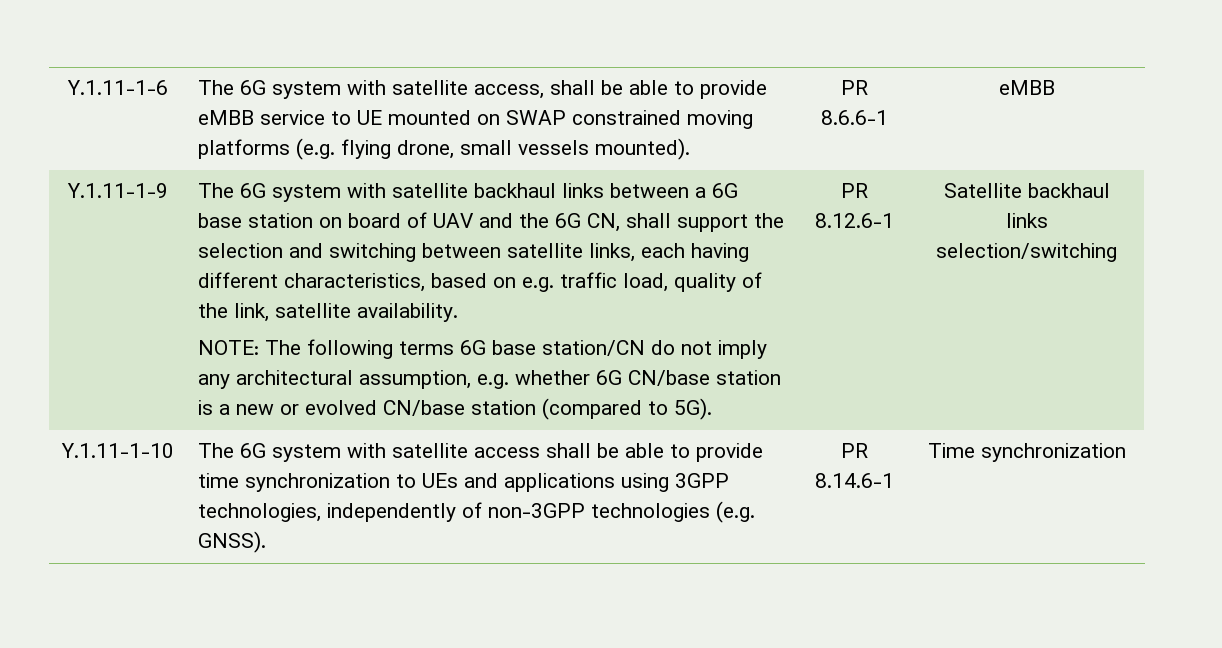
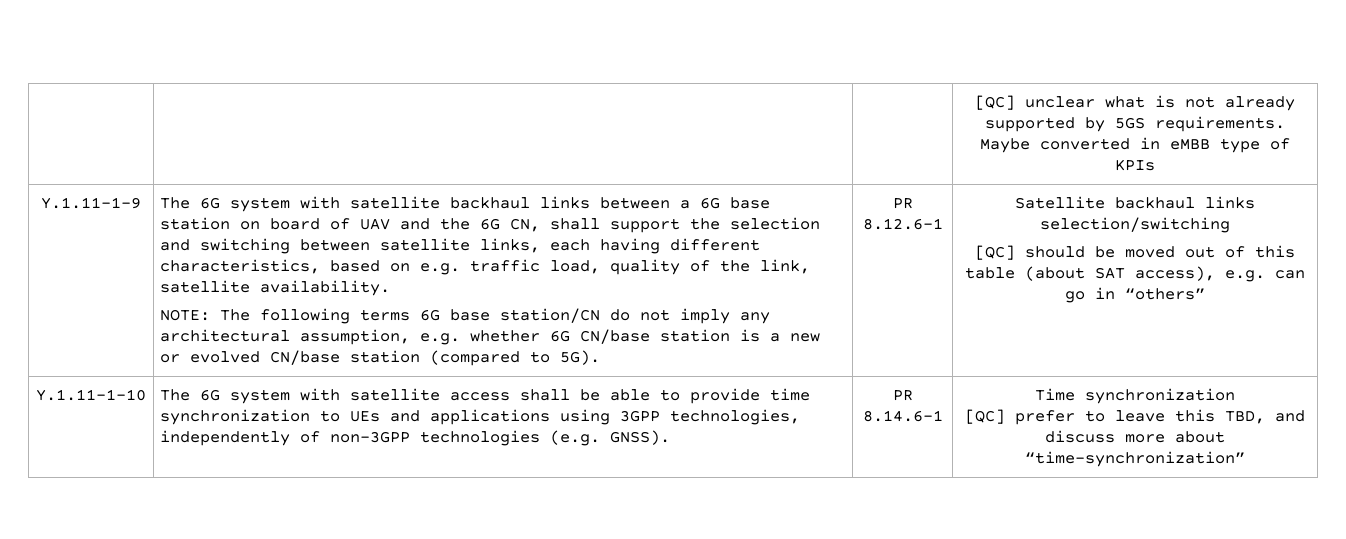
[67,80,168,95] [198,80,768,99] [198,110,754,129] [198,138,691,160] [840,80,868,95] [820,110,888,125] [998,80,1055,95] Y.1.11-1-6 | The 6G system with satellite access, shall be able to provide eMBB service to UE mounted on SWAP constrained moving platforms (e.g. flying drone, small vessels mounted). | PR 8.6.6-1 | eMBB -> [974,95,1295,111] [984,116,1285,132] [979,137,1290,153] [1115,159,1155,171] | | | [QC] unclear what is not already supported by 5GS requirements. Maybe converted in eMBB type of KPIs
(1117, 252) none -> [974,245,1295,260] [964,266,1305,282] [1065,287,1205,303] // [QC] should be moved out of this table (about SAT access), e.g. can go in “others”
(1126, 452) none -> [964,409,1305,425] [1045,430,1225,443] [1025,451,1245,467] // [QC] prefer to leave this TBD, and discuss more about “time-synchronization”

